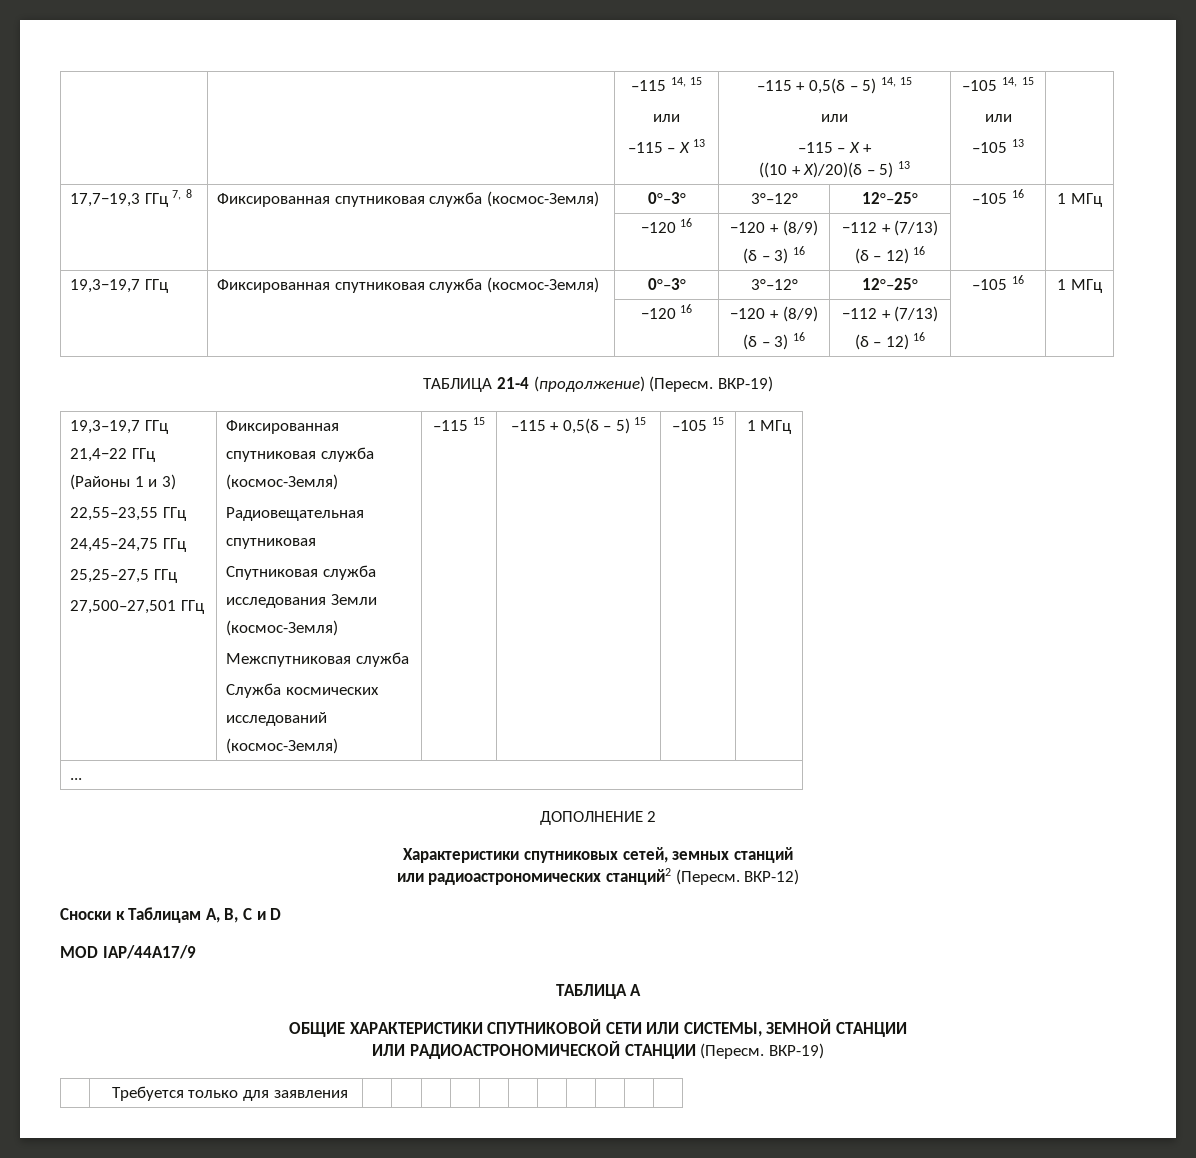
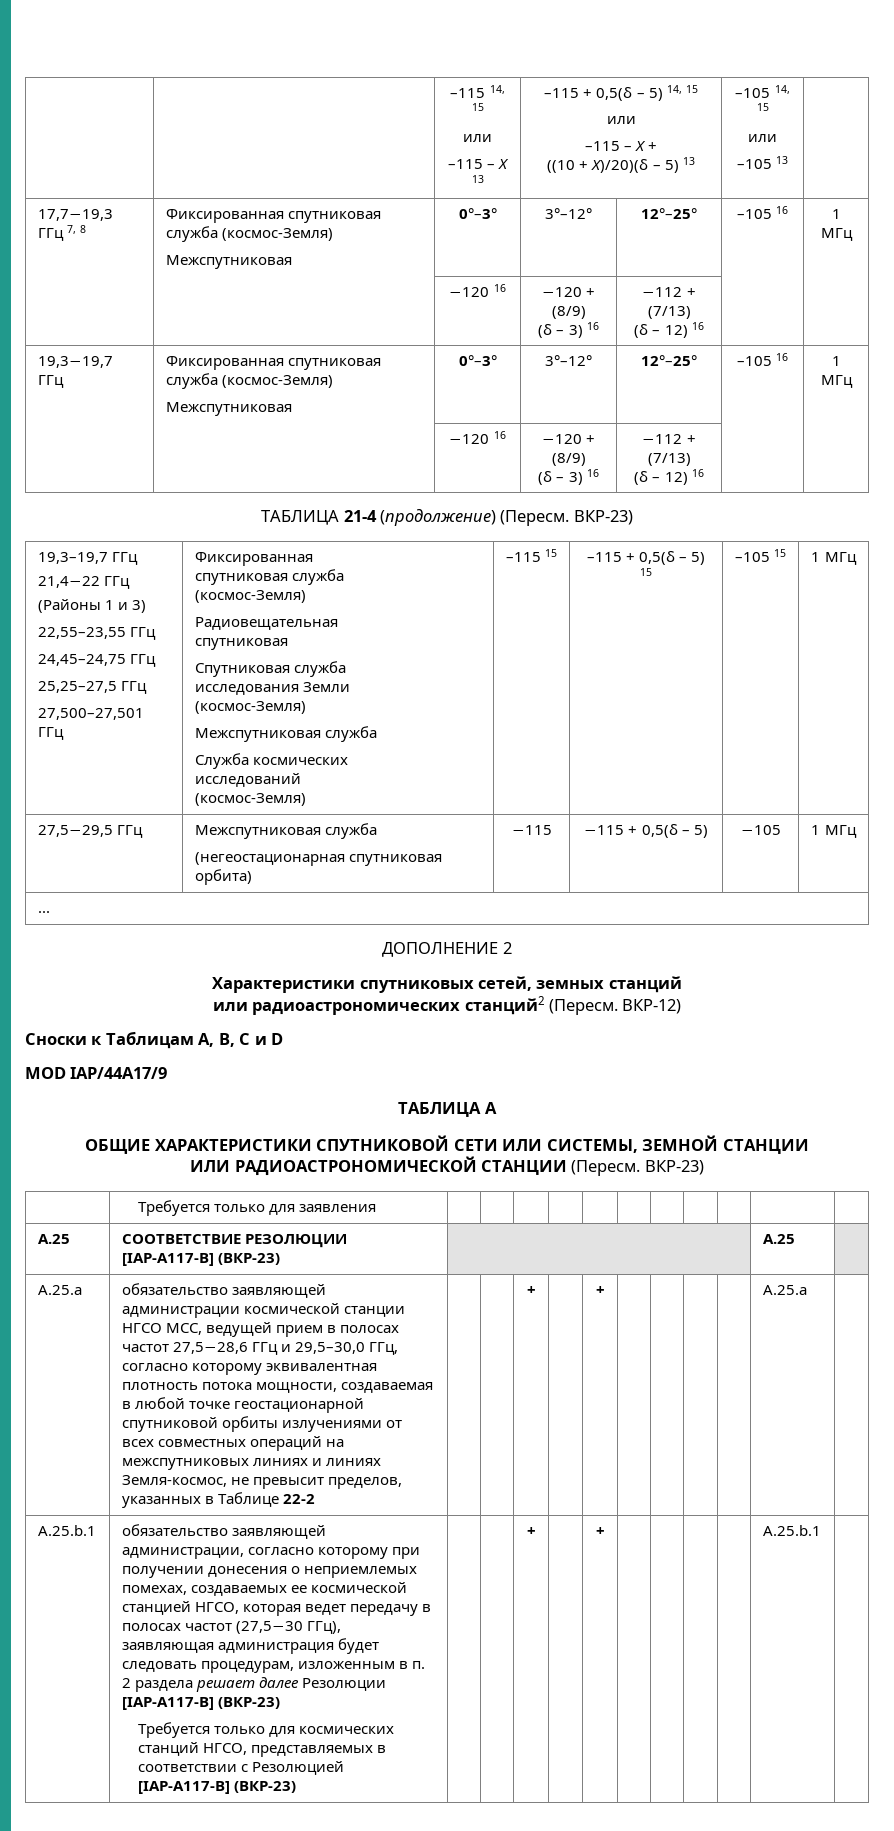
(600, 199) none -> [165,255,292,269] // Межспутниковая
(600, 285) none -> [165,402,292,416] // Межспутниковая
[717,376,773,392] ВКР-19) -> [573,510,633,525] ВКР-23)
(792, 427) none -> [37,825,143,838] [194,823,377,839] [194,852,442,866] [194,869,252,885] [511,825,552,835] [584,824,708,838] [740,825,781,835] [811,825,857,838] // 27,5−29,5 ГГц | Межспутниковая служба // (негеостационарная спутниковая орбита) | −115 | −115 + 0,5(δ – 5) | −105 | 1 МГц
[768,1043,824,1059] ВКР-19) -> [644,1160,704,1175] ВКР-23)
(348, 1094) none -> [37,1234,70,1244] [121,1234,347,1248] [121,1253,280,1266] [762,1234,795,1244] [37,1285,82,1295] [121,1283,326,1298] [121,1303,405,1318] [121,1322,399,1337] [121,1342,398,1355] [121,1363,377,1375] [121,1382,433,1393] [121,1397,364,1413] [121,1416,402,1432] [121,1436,344,1451] [121,1458,381,1470] [121,1475,402,1489] [121,1492,315,1508] [526,1286,536,1295] [595,1286,605,1295] [762,1285,807,1295] [37,1525,96,1536] [121,1524,326,1539] [121,1547,420,1559] [121,1566,417,1578] [121,1582,407,1596] [121,1601,431,1616] [121,1621,341,1634] [121,1638,379,1654] [121,1661,425,1673] [121,1677,386,1692] [121,1697,280,1710] [137,1722,394,1738] [137,1742,386,1757] [137,1761,344,1775] [137,1781,296,1794] [526,1527,536,1536] [595,1527,605,1536] [762,1525,821,1536] // A.25 | СООТВЕТСТВИЕ РЕЗОЛЮЦИИ [IAP-A117-B] (ВКР-23) | | A.25 | // A.25.a | обязательство заявляющей администрации космической станции НГСО МСС, ведущей прием в полосах частот 27,5−28,6 ГГц и 29,5–30,0 ГГц, согласно которому эквивалентная плотность потока мощности, создаваемая в любой точке геостационарной спутниковой орбиты излучениями от всех совместных операций на межспутниковых линиях и линиях Земля-космос, не превысит пределов, указанных в Таблице 22-2 | | | + | | + | | | | | A.25.a | // A.25.b.1 | обязательство заявляющей администрации, согласно которому при получении донесения о неприемлемых помехах, создаваемых ее космической станцией НГСО, которая ведет передачу в полосах частот (27,5−30 ГГц), заявляющая администрация будет следовать процедурам, изложенным в п. 2 раздела решает далее Резолюции [IAP-A117-B] (ВКР-23) // Требуется только для космических станций НГСО, представляемых в соответствии с Резолюцией [IAP-A117-B] (ВКР-23) | | | + | | + | | | | | A.25.b.1 |

